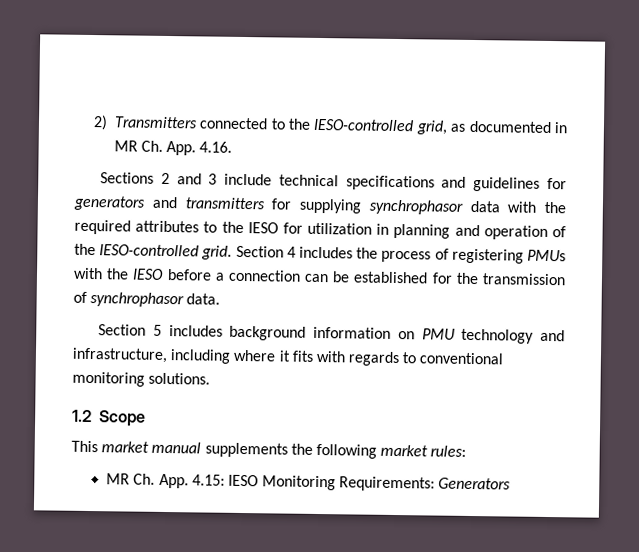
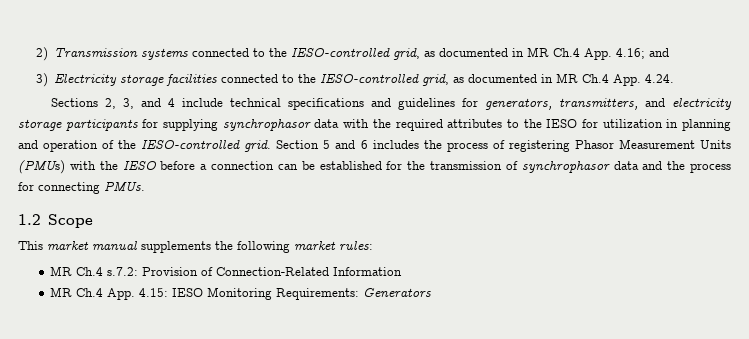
[113,116,568,135] [113,140,233,156] [100,172,218,185] Transmitters connected to the IESO-controlled grid, as documented in MR Ch. App. 4.16. // Sections 2 and 3 -> [54,47,670,60] [35,73,675,87] [51,98,176,109] Transmission systems connected to the IESO-controlled grid, as documented in MR Ch.4 App. 4.16; and // 3) Electricity storage facilities connected to the IESO-controlled grid, as documented in MR Ch.4 App. 4.24. // Sections 2, 3, and 4
[73,195,266,211] generators and transmitters -> [485,98,733,110] [18,119,138,131] generators, transmitters, and electricity storage participants
[286,246,296,258] 4 -> [323,140,368,149] 5 and 6
[527,249,566,262] PMUs -> [574,139,731,149] [18,160,65,174] Phasor Measurement Units (PMUs)
[186,293,221,305] [98,324,565,344] [72,347,505,367] [72,371,211,387] data. // Section 5 includes background information on PMU technology and infrastructure, including where it fits with regards to conventional monitoring solutions. -> [613,161,731,173] [18,181,145,194] data and the process for connecting PMUs.
[133,473,156,485] Ch. -> [76,267,403,276] [50,287,104,297] Ch.4 s.7.2: Provision of Connection-Related Information // MR Ch.4

